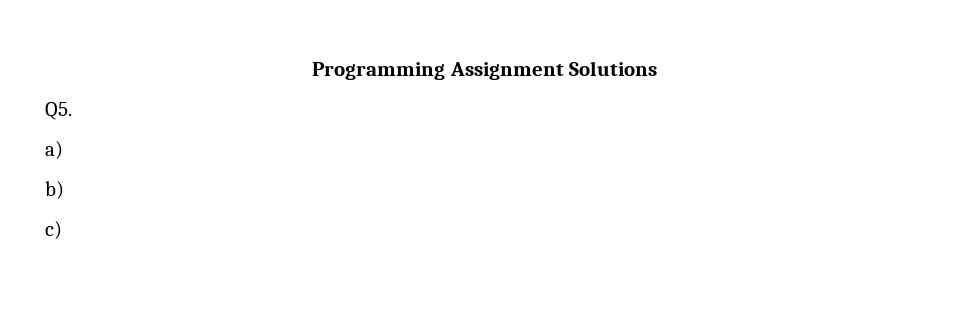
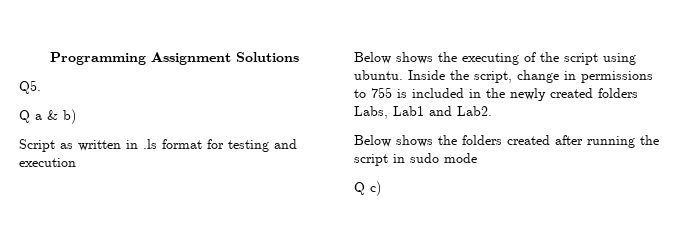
[45,141,63,160] [45,181,64,200] a) // b) // -> [19,109,76,124] [19,139,297,152] [19,158,76,167] [354,52,636,65] [354,70,653,83] [354,87,638,101] [354,106,492,119] [354,135,659,148] [354,153,477,166] [354,182,365,195] Q a & b) // Script as written in .ls format for testing and execution // Below shows the executing of the script using ubuntu. Inside the script, change in permissions to 755 is included in the newly created folders Labs, Lab1 and Lab2. // Below shows the folders created after running the script in sudo mode // Q

